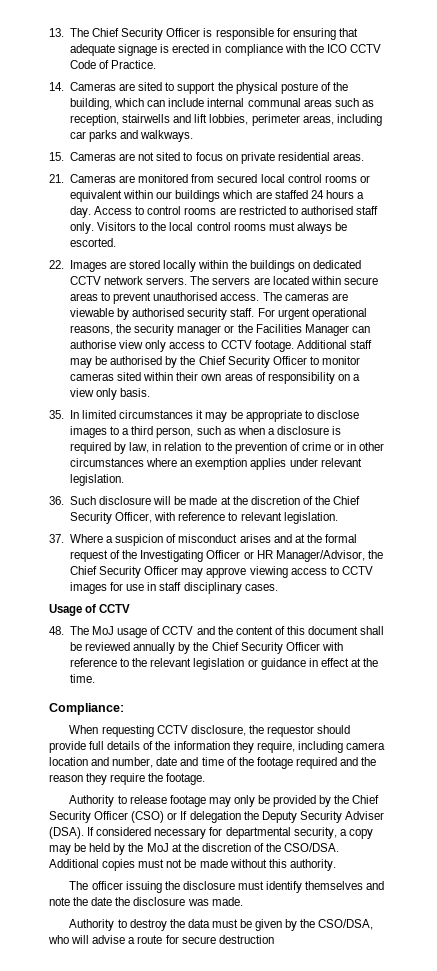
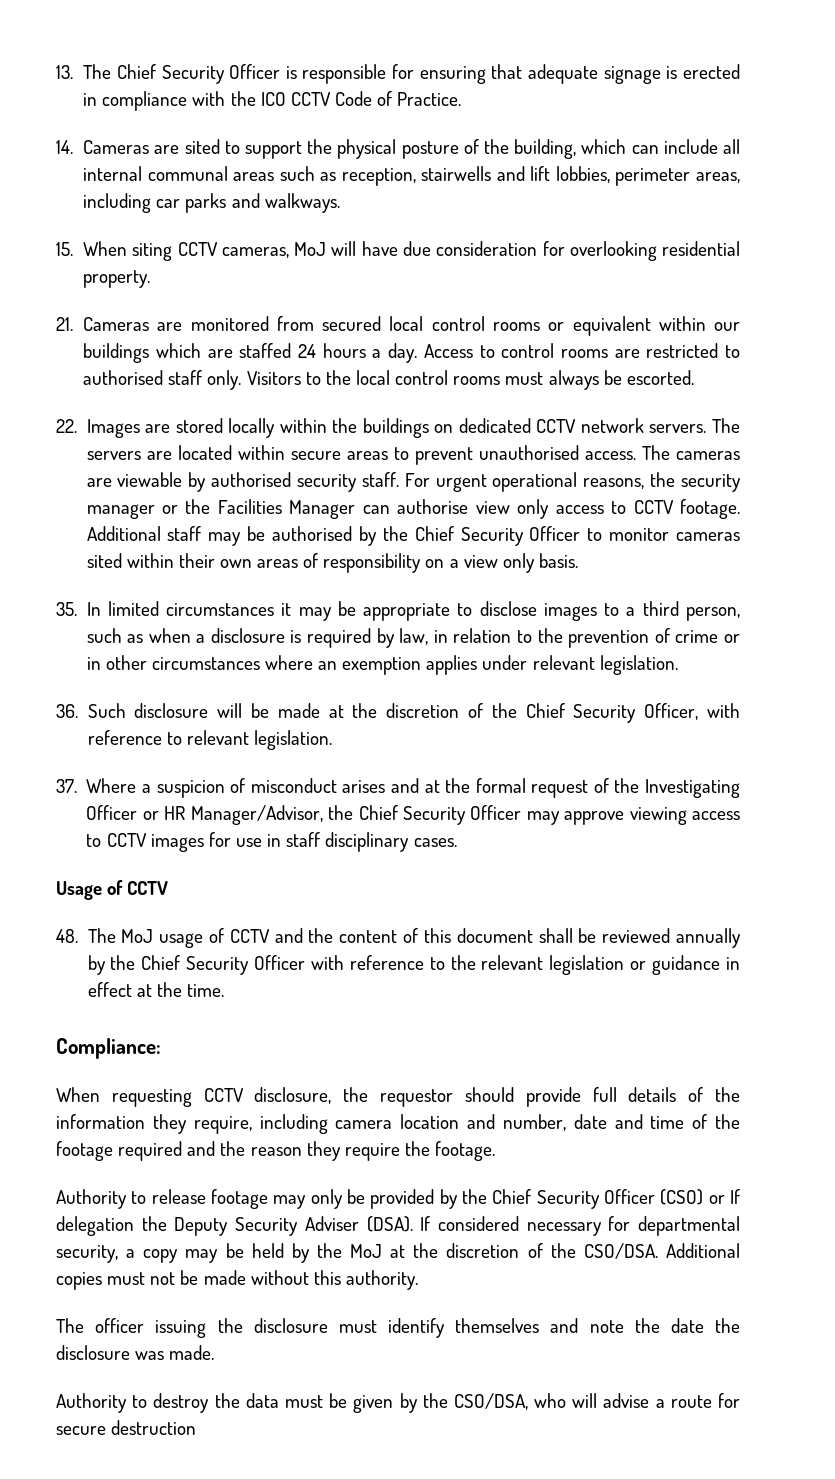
(205, 102) none -> [723,139,740,154] all
[69,152,364,164] Cameras are not sited to focus on private residential areas. -> [83,241,741,261] [83,270,151,288] When siting CCTV cameras, MoJ will have due consideration for overlooking residential property.

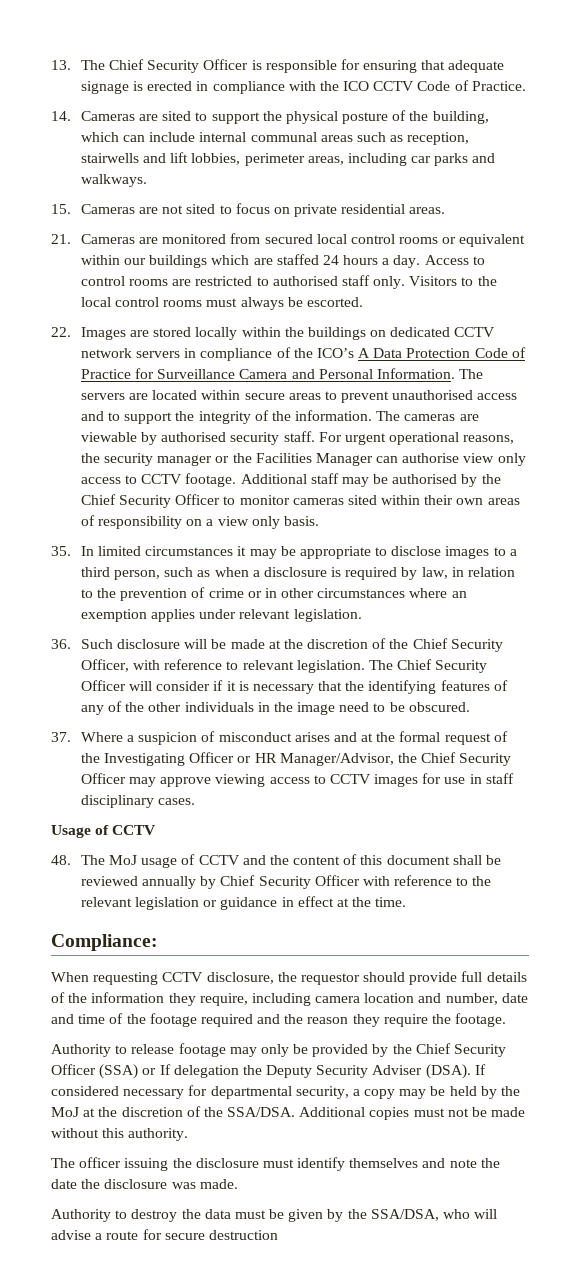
[723,139,740,154] all -> (196, 137) none
[83,241,741,261] [83,270,151,288] When siting CCTV cameras, MoJ will have due consideration for overlooking residential property. -> [80,203,446,217] Cameras are not sited to focus on private residential areas.
[649,424,707,433] servers. -> [135,347,526,361] [80,368,455,379] servers in compliance of the ICO’s A Data Protection Code of Practice for Surveillance Camera and Personal Information.
[584,451,636,460] access. -> [477,393,518,400] [80,410,373,424] access and to support the integrity of the information.
(332, 740) none -> [368,659,488,673] [80,680,508,694] [80,701,470,715] The Chief Security Officer will consider if it is necessary that the identifying features of any of the other individuals in the image need to be obscured.
[110,955,136,970] the -> (217, 882) none
[660,1189,704,1205] (CSO) -> [99,1064,139,1079] (SSA)
[583,1243,658,1259] CSO/DSA. -> [227,1107,296,1117] SSA/DSA.
[453,1393,528,1410] CSO/DSA, -> [370,1209,439,1221] SSA/DSA,

